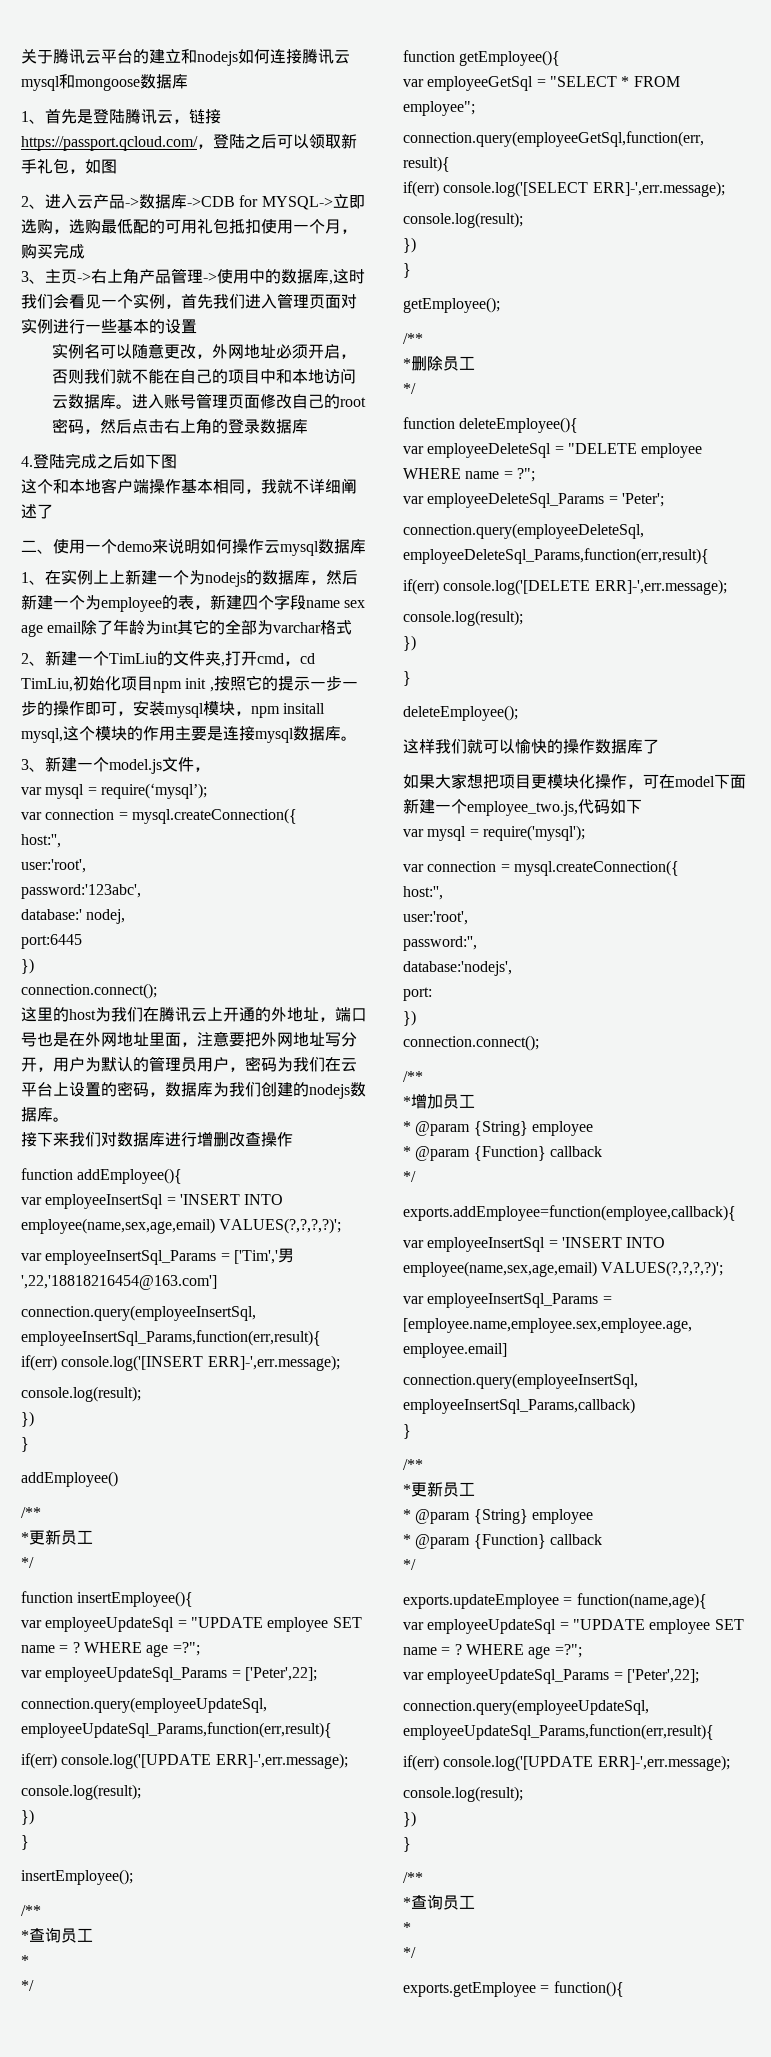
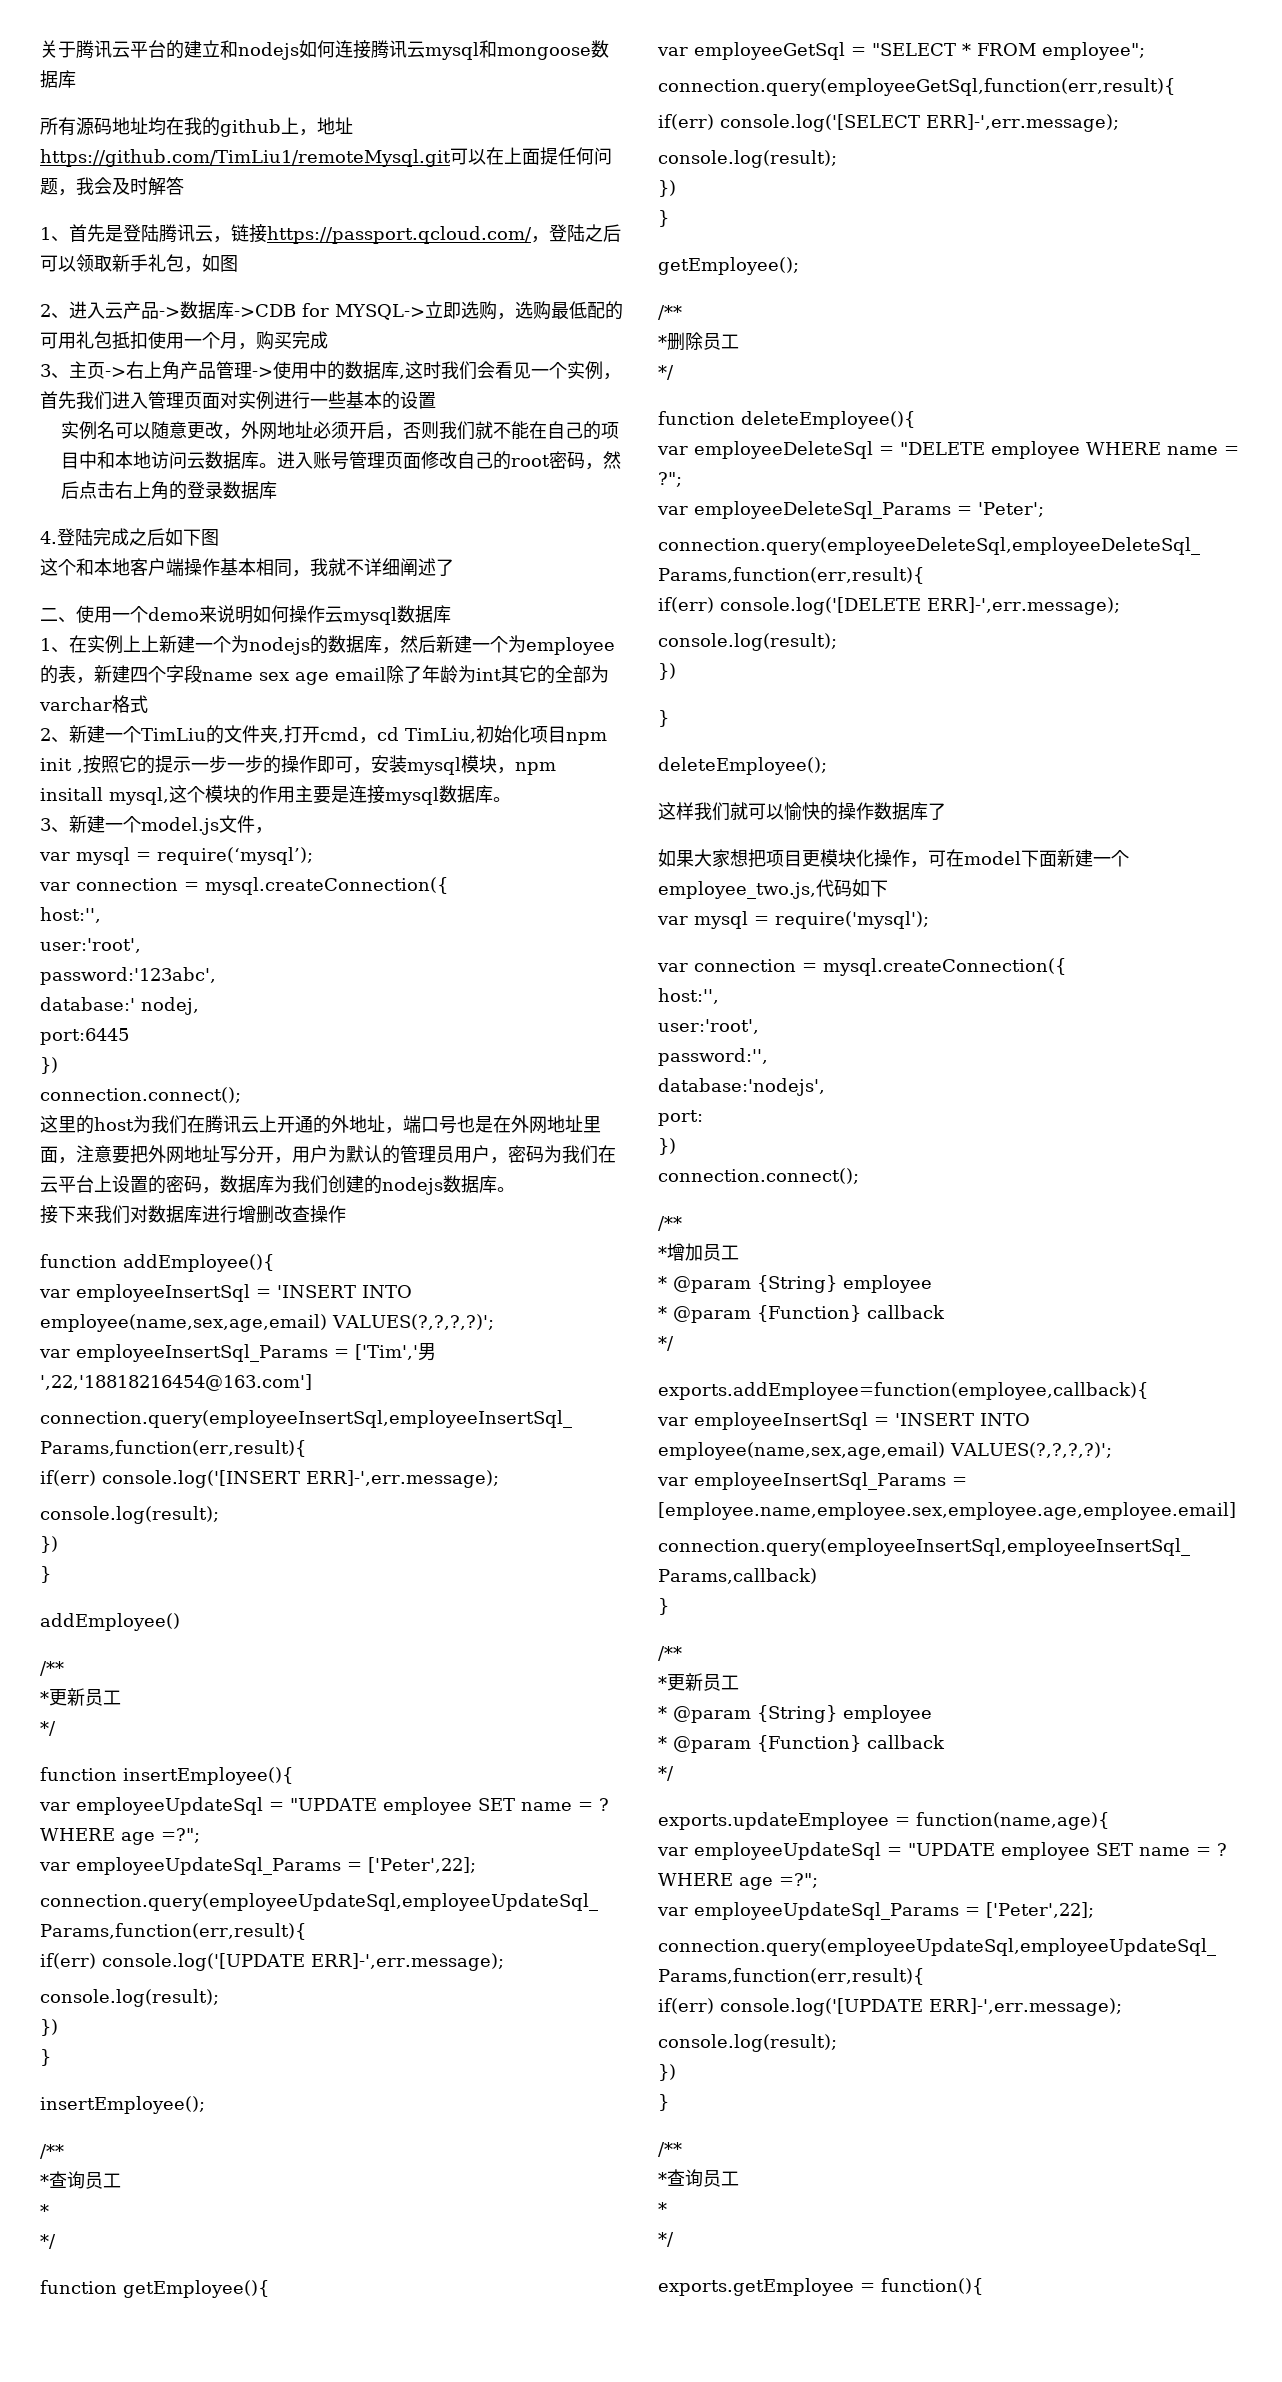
(188, 81) none -> [40,117,353,137] [40,147,612,167] [40,177,184,196] // 所有源码地址均在我的github上，地址https://github.com/TimLiu1/remoteMysql.git可以在上面提任何问题，我会及时解答

